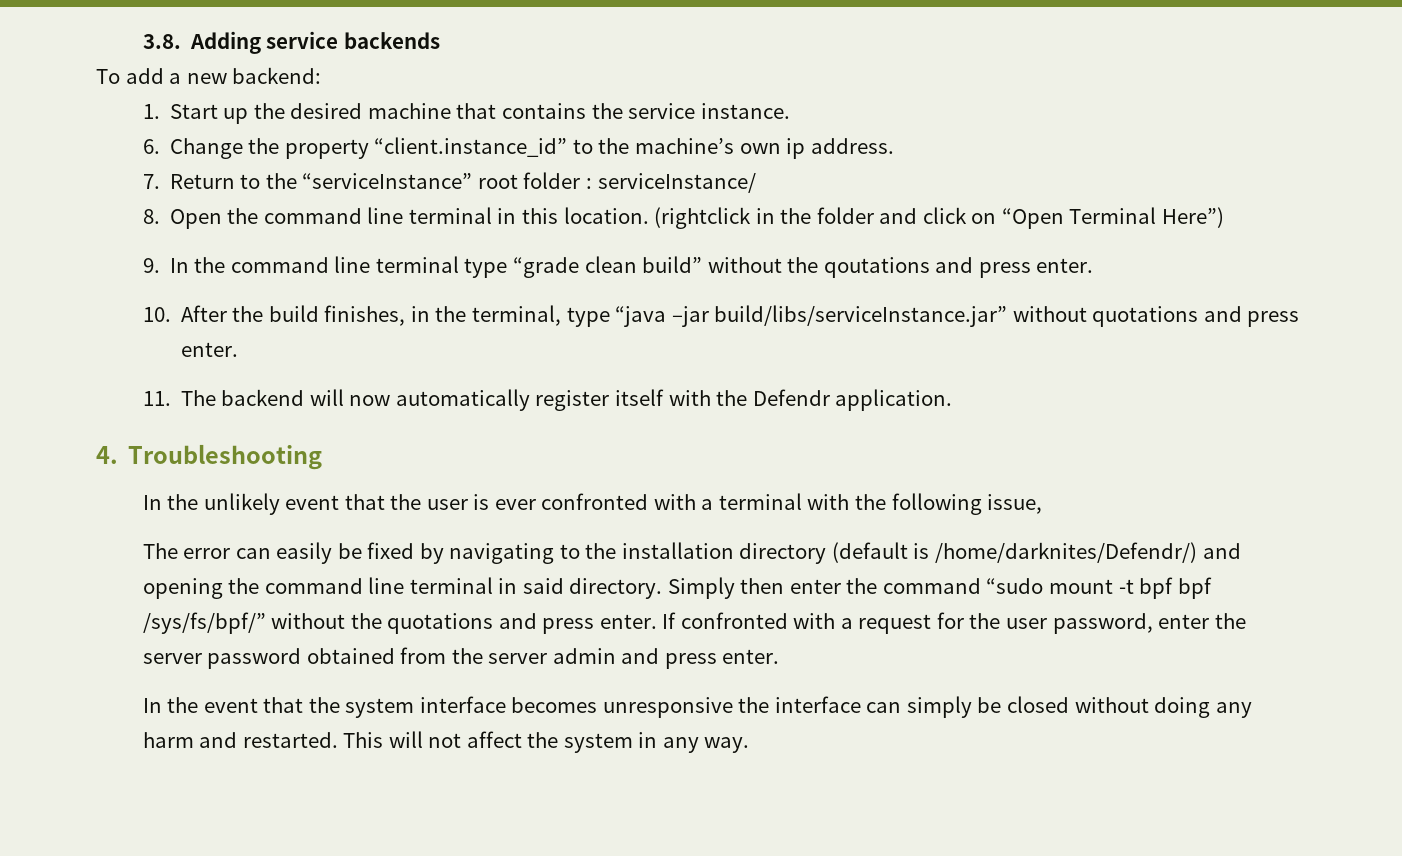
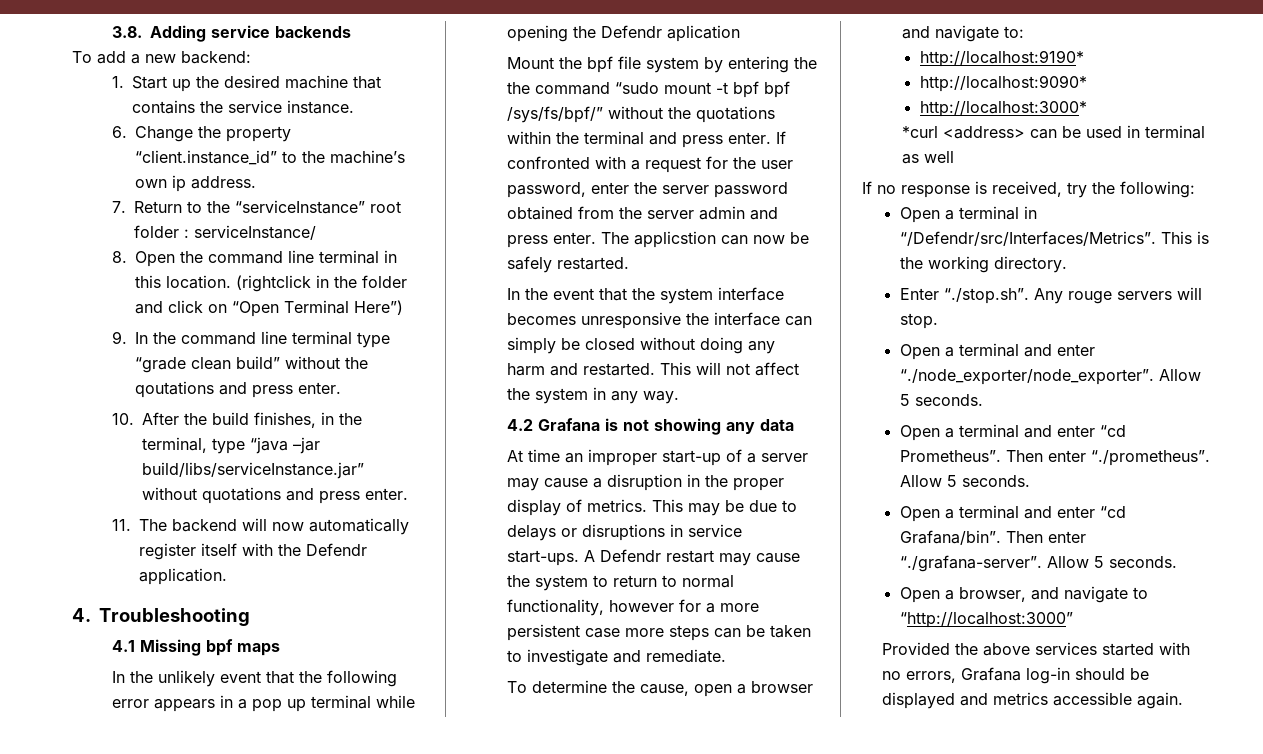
(323, 457) none -> [112,639,281,656] // 4.1 Missing bpf maps
[426,493,1043,515] [142,542,1241,564] [142,577,841,599] user is ever confronted with a terminal with the following issue, // The error can easily be fixed by navigating to the installation directory (default is /home/darknites/Defendr/) and opening the command line terminal in said directory. Simply then enter -> [327,670,398,687] [112,695,416,712] [507,25,741,42] [507,56,818,73] following error appears in a pop up terminal while opening the Defendr aplication // Mount the bpf file system by entering the
(494, 623) none -> [507,131,645,145] within the terminal
(780, 656) none -> [601,231,810,248] [507,256,630,273] The applicstion can now be safely restarted.
(750, 745) none -> [507,418,795,435] [507,449,809,466] [507,474,785,491] [507,499,798,516] [507,524,743,541] [507,549,801,566] [507,575,735,591] [507,599,760,616] [507,624,812,641] [507,649,727,666] [507,680,814,697] [902,25,1025,42] [919,50,1084,67] [919,75,1087,92] [919,101,1087,117] [902,125,1206,139] [902,151,955,164] [862,181,1195,198] [899,206,1037,223] [899,231,1209,246] [899,256,1067,273] [899,287,1202,304] [899,313,938,329] [899,343,1095,360] [899,369,1201,385] [899,394,983,406] [899,424,1126,441] [899,450,1210,466] [899,475,1030,487] [899,505,1126,522] [899,530,1086,545] [899,555,1177,572] [899,586,1148,603] [899,612,1073,628] [882,642,1191,656] [882,667,1150,684] [882,692,1184,709] // 4.2 Grafana is not showing any data // At time an improper start-up of a server may cause a disruption in the proper display of metrics. This may be due to delays or disruptions in service start-ups. A Defendr restart may cause the system to return to normal functionality, however for a more persistent case more steps can be taken to investigate and remediate. // To determine the cause, open a browser and navigate to: // http://localhost:9190* // http://localhost:9090* // http://localhost:3000* // *curl <address> can be used in terminal as well // If no response is received, try the following: // Open a terminal in “/Defendr/src/Interfaces/Metrics”. This is the working directory. // Enter “./stop.sh”. Any rouge servers will stop. // Open a terminal and enter “./node_exporter/node_exporter”. Allow 5 seconds. // Open a terminal and enter “cd Prometheus”. Then enter “./prometheus”. Allow 5 seconds. // Open a terminal and enter “cd Grafana/bin”. Then enter “./grafana-server”. Allow 5 seconds. // Open a browser, and navigate to “http://localhost:3000” // Provided the above services started with no errors, Grafana log-in should be displayed and metrics accessible again.

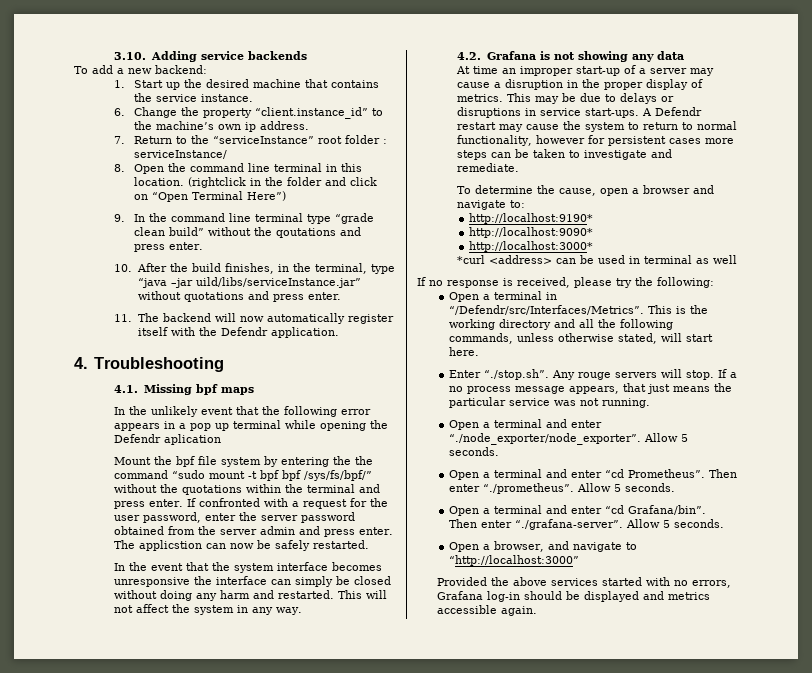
[112,26,143,38] 3.8. -> [114,52,147,60] 3.10.
[142,462,365,479] build/libs/serviceInstance.jar” -> [195,277,361,288] uild/libs/serviceInstance.jar”
[112,640,136,652] 4.1 -> [114,385,139,393] 4.1.
[507,419,534,431] 4.2 -> [457,52,482,60] 4.2.
[706,603,760,613] [507,624,621,641] a more persistent case -> [607,136,701,146] persistent cases
(1062, 189) none -> [574,277,612,288] please
[993,256,1067,273] directory. -> [499,319,674,330] [449,333,714,344] [449,347,480,356] directory and all the following commands, unless otherwise stated, will start here.
(938, 321) none -> [718,369,738,378] [449,383,733,394] [449,397,651,408] If a no process message appears, that just means the particular service was not running.

